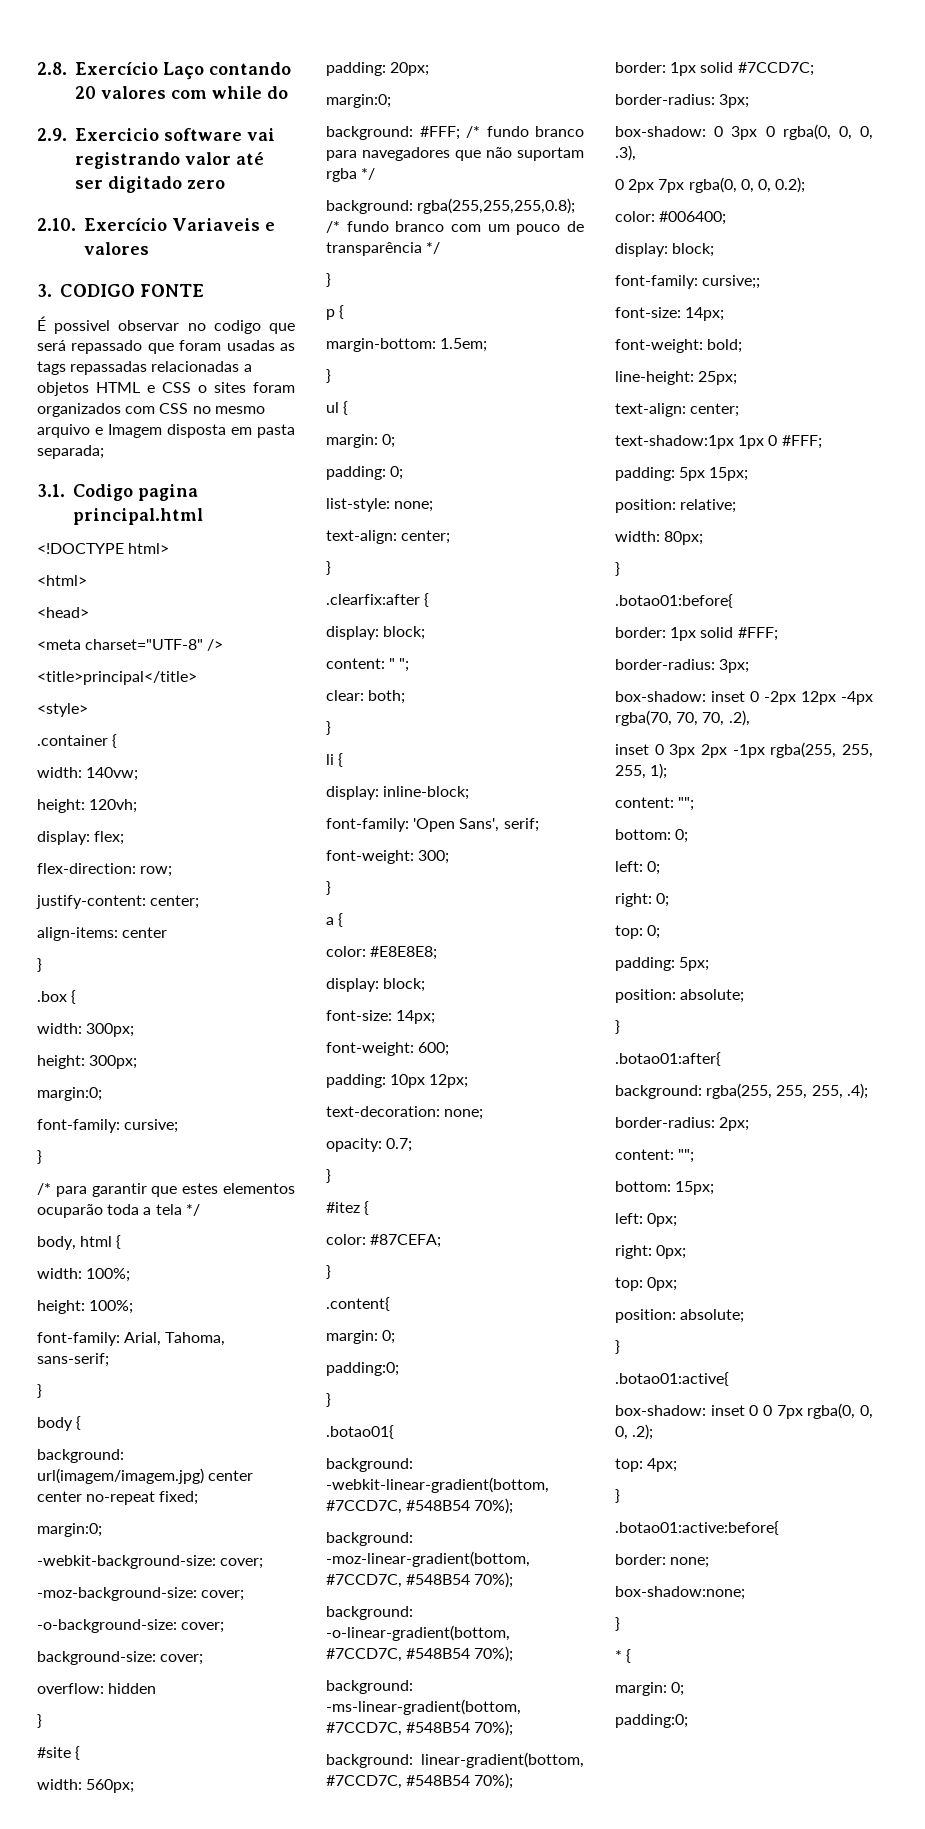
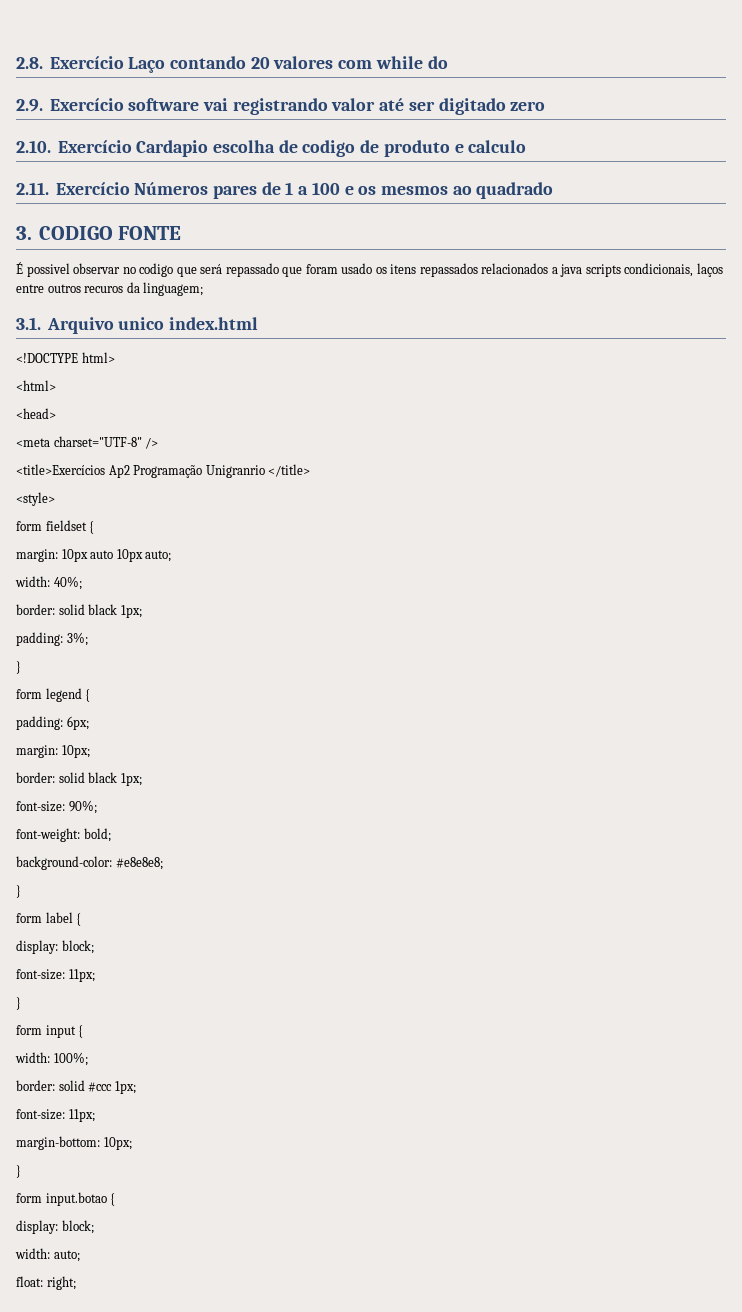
[74,128,159,141] Exercicio -> [49,98,124,111] Exercício
[171,218,275,231] [83,242,149,255] Variaveis e valores -> [136,140,527,157] [16,182,554,199] Cardapio escolha de codigo de produto e calculo // 2.11. Exercício Números pares de 1 a 100 e os mesmos ao quadrado
[226,340,295,351] [37,361,252,375] [37,382,295,396] [37,403,265,417] [37,424,295,438] [37,445,104,459] [37,484,198,501] [72,508,203,525] usadas as tags repassadas relacionadas a objetos HTML e CSS o sites foram organizados com CSS no mesmo arquivo e Imagem disposta em pasta separada; // 3.1. Codigo pagina principal.html -> [341,263,723,277] [16,282,204,296] [16,317,258,334] usado os itens repassados relacionados a java scripts condicionais, laços entre outros recuros da linguagem; // 3.1. Arquivo unico index.html
[37,671,197,685] <title>principal</title> -> [16,464,311,478] <title>Exercícios Ap2 Programação Unigranrio </title>
[37,734,118,748] [37,767,139,781] [37,799,138,813] [37,831,125,845] [37,863,173,877] [36,895,200,909] [37,927,168,941] [37,958,42,972] [37,990,77,1004] [37,1023,135,1037] [37,1055,138,1069] [37,1087,102,1101] [37,1119,179,1133] [37,1150,42,1164] [37,1183,295,1197] [37,1204,200,1218] [37,1235,122,1250] [37,1268,131,1282] [37,1300,134,1314] [37,1332,226,1346] [37,1353,109,1367] [37,1384,42,1398] [37,1416,82,1431] [37,1449,124,1463] [37,1468,254,1484] [37,1491,199,1505] [37,1523,102,1537] [37,1555,264,1569] [37,1587,245,1601] [37,1619,225,1633] [37,1651,204,1665] [37,1683,157,1694] [37,1714,42,1728] [37,1746,81,1760] [37,1779,135,1793] [326,62,430,76] [326,94,391,108] [326,126,584,140] [326,147,584,161] [326,168,376,182] [326,198,576,214] [326,221,584,235] [326,242,441,256] [326,273,331,287] [326,305,345,320] [326,338,488,352] [326,369,331,383] [326,401,349,415] [326,434,396,448] [326,466,404,480] [326,498,434,512] [326,530,451,544] [326,561,331,575] [326,593,430,607] [326,626,426,640] [326,658,410,672] [326,690,406,704] [326,721,331,735] [326,753,344,767] [326,786,470,800] [326,818,539,832] [326,850,450,864] [326,881,331,895] [326,913,344,927] [326,946,438,960] [326,978,426,992] [326,1010,436,1024] [326,1042,450,1056] [326,1074,469,1088] [326,1106,484,1120] [326,1138,413,1152] [326,1169,331,1183] [326,1201,370,1215] [326,1234,442,1248] [326,1265,331,1279] [326,1297,390,1311] [326,1330,396,1344] [326,1362,399,1376] [326,1393,331,1407] [326,1425,394,1439] [326,1458,413,1472] [326,1477,549,1493] [326,1498,514,1514] [326,1532,413,1546] [326,1551,530,1567] [326,1572,514,1588] [326,1606,413,1620] [326,1625,510,1641] [326,1646,514,1662] [326,1680,413,1694] [326,1699,521,1715] [326,1720,514,1736] [326,1752,584,1768] [326,1773,514,1789] [615,62,814,76] [615,94,750,108] [615,124,873,140] [615,145,636,161] [615,177,806,193] [615,211,727,225] [615,243,715,257] [615,275,761,289] [615,307,725,321] [615,339,743,353] [615,371,738,385] [615,403,740,417] [615,435,822,449] [615,467,749,481] [615,499,737,513] [615,531,704,545] [615,562,620,576] [615,594,733,608] [615,627,778,641] [615,659,750,673] [615,691,873,705] [615,710,750,726] [615,742,873,758] [615,763,668,779] [615,797,695,811] [615,829,689,843] [615,861,661,875] [615,893,670,907] [615,925,661,939] [615,957,710,971] [615,989,745,1003] [615,1020,620,1034] [615,1052,721,1066] [615,1083,868,1099] [615,1117,750,1131] [615,1149,695,1163] [615,1181,715,1195] [615,1213,678,1227] [615,1245,687,1259] [615,1277,678,1291] [615,1309,745,1323] [615,1340,620,1354] [615,1372,729,1386] [615,1403,873,1419] [615,1424,654,1440] [615,1458,678,1472] [615,1489,620,1503] [615,1521,779,1535] [615,1554,710,1568] [615,1586,745,1600] [615,1617,620,1631] [615,1649,632,1663] [615,1682,685,1696] [615,1714,688,1728] .container { // width: 140vw; // height: 120vh; // display: flex; // flex-direction: row; // justify-content: center; // align-items: center // } // .box { // width: 300px; // height: 300px; // margin:0; // font-family: cursive; // } // /* para garantir que estes elementos ocuparão toda a tela */ // body, html { // width: 100%; // height: 100%; // font-family: Arial, Tahoma, sans-serif; // } // body { // background: url(imagem/imagem.jpg) center center no-repeat fixed; // margin:0; // -webkit-background-size: cover; // -moz-background-size: cover; // -o-background-size: cover; // background-size: cover; // overflow: hidden // } // #site { // width: 560px; // padding: 20px; // margin:0; // background: #FFF; /* fundo branco para navegadores que não suportam rgba */ // background: rgba(255,255,255,0.8); /* fundo branco com um pouco de transparência */ // } // p { // margin-bottom: 1.5em; // } // ul { // margin: 0; // padding: 0; // list-style: none; // text-align: center; // } // .clearfix:after { // display: block; // content: " "; // clear: both; // } // li { // display: inline-block; // font-family: 'Open Sans', serif; // font-weight: 300; // } // a { // color: #E8E8E8; // display: block; // font-size: 14px; // font-weight: 600; // padding: 10px 12px; // text-decoration: none; // opacity: 0.7; // } // #itez { // color: #87CEFA; // } // .content{ // margin: 0; // padding:0; // } // .botao01{ // background: -webkit-linear-gradient(bottom, #7CCD7C, #548B54 70%); // background: -moz-linear-gradient(bottom, #7CCD7C, #548B54 70%); // background: -o-linear-gradient(bottom, #7CCD7C, #548B54 70%); // background: -ms-linear-gradient(bottom, #7CCD7C, #548B54 70%); // background: linear-gradient(bottom, #7CCD7C, #548B54 70%); // border: 1px solid #7CCD7C; // border-radius: 3px; // box-shadow: 0 3px 0 rgba(0, 0, 0, .3), // 0 2px 7px rgba(0, 0, 0, 0.2); // color: #006400; // display: block; // font-family: cursive;; // font-size: 14px; // font-weight: bold; // line-height: 25px; // text-align: center; // text-shadow:1px 1px 0 #FFF; // padding: 5px 15px; // position: relative; // width: 80px; // } // .botao01:before{ // border: 1px solid #FFF; // border-radius: 3px; // box-shadow: inset 0 -2px 12px -4px rgba(70, 70, 70, .2), // inset 0 3px 2px -1px rgba(255, 255, 255, 1); // content: ""; // bottom: 0; // left: 0; // right: 0; // top: 0; // padding: 5px; // position: absolute; // } // .botao01:after{ // background: rgba(255, 255, 255, .4); // border-radius: 2px; // content: ""; // bottom: 15px; // left: 0px; // right: 0px; // top: 0px; // position: absolute; // } // .botao01:active{ // box-shadow: inset 0 0 7px rgba(0, 0, 0, .2); // top: 4px; // } // .botao01:active:before{ // border: none; // box-shadow:none; // } // * { // margin: 0; // padding:0; -> [16,520,95,534] [16,549,172,562] [15,576,82,590] [16,604,142,618] [16,632,88,646] [16,661,21,674] [16,688,91,702] [16,716,89,730] [16,745,90,758] [16,772,142,786] [16,800,97,814] [16,828,111,842] [16,856,163,870] [16,885,21,898] [16,912,82,926] [16,940,94,954] [16,969,95,982] [16,997,21,1010] [16,1025,84,1038] [15,1052,88,1066] [16,1080,136,1094] [16,1109,95,1122] [16,1136,132,1150] [16,1165,21,1178] [16,1192,116,1206] [16,1220,94,1234] [15,1248,80,1262] [16,1276,76,1290] form fieldset { // margin: 10px auto 10px auto; // width: 40%; // border: solid black 1px; // padding: 3%; // } // form legend { // padding: 6px; // margin: 10px; // border: solid black 1px; // font-size: 90%; // font-weight: bold; // background-color: #e8e8e8; // } // form label { // display: block; // font-size: 11px; // } // form input { // width: 100%; // border: solid #ccc 1px; // font-size: 11px; // margin-bottom: 10px; // } // form input.botao { // display: block; // width: auto; // float: right;

